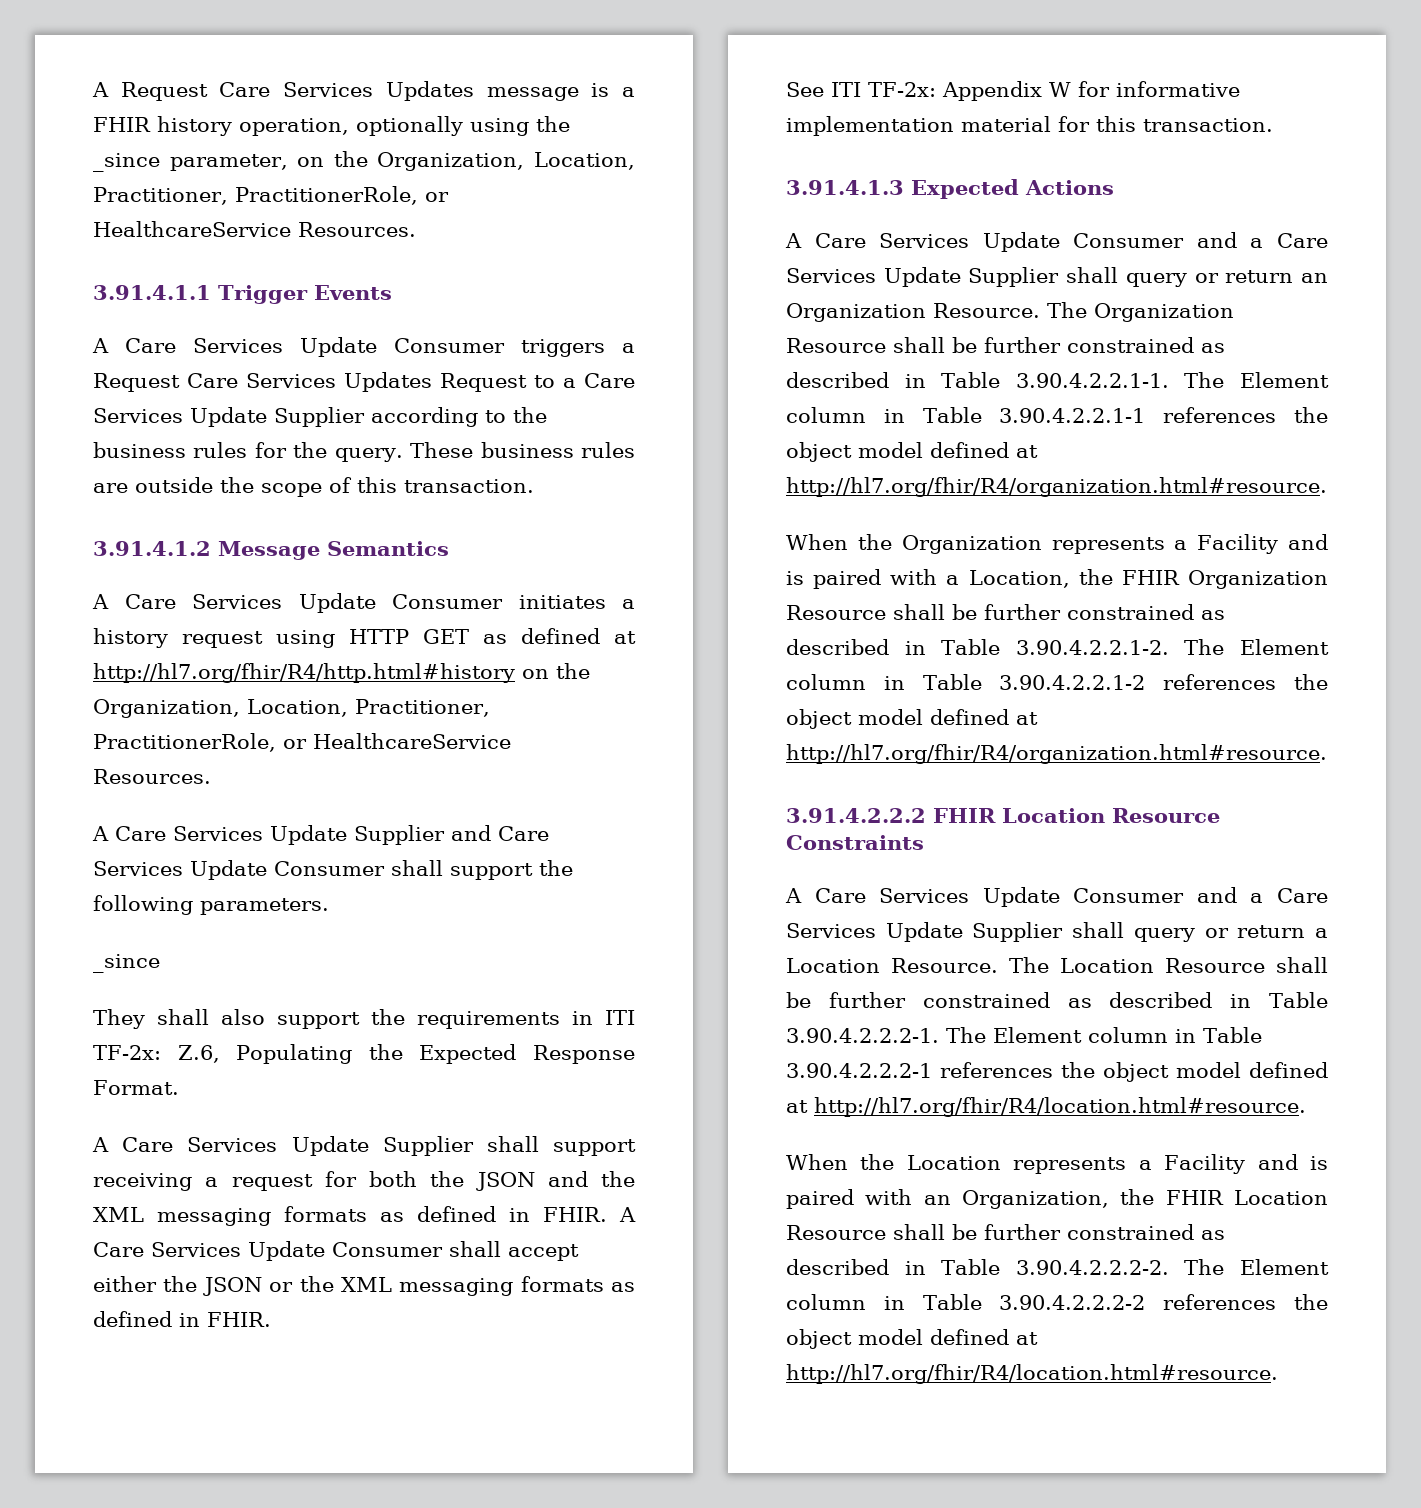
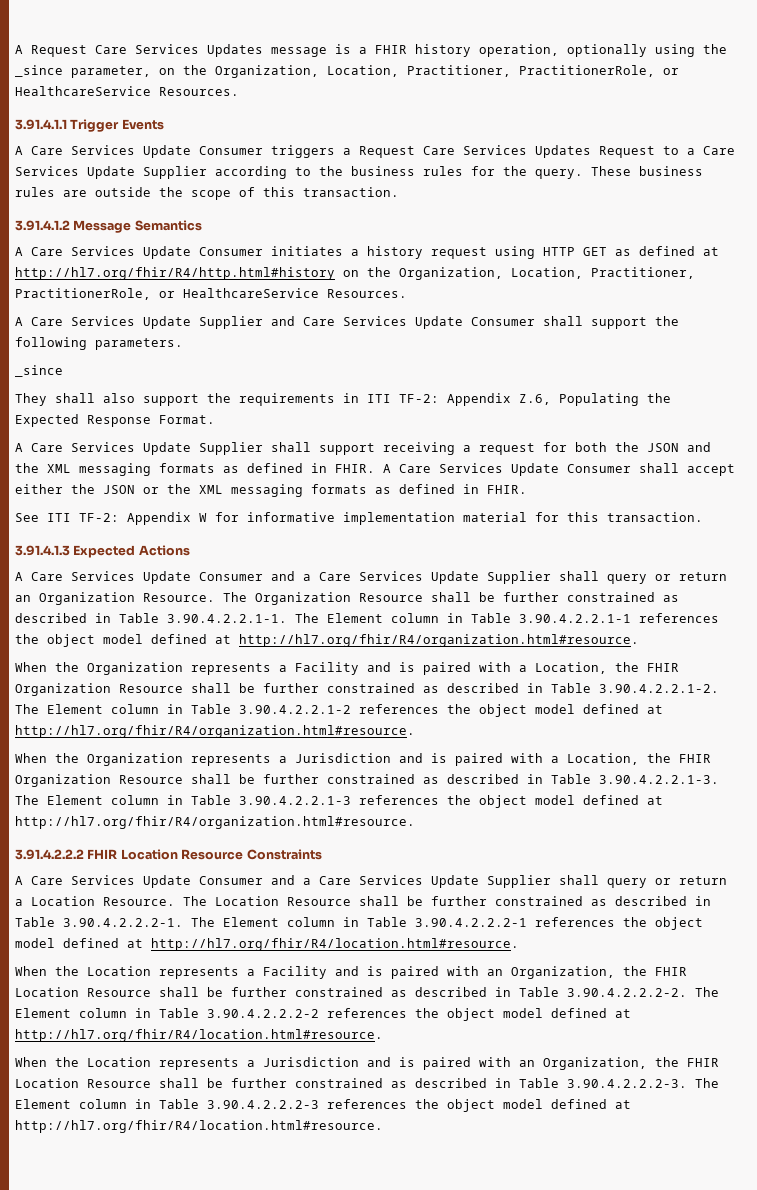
[93,1045,161,1060] TF-2x: -> [399,393,511,406] TF-2: Appendix
[868,82,936,97] TF-2x: -> [79,513,119,522] TF-2:
(1327, 754) none -> [15,753,711,766] [15,774,719,787] [15,795,663,808] [15,816,415,829] // When the Organization represents a Jurisdiction and is paired with a Location, the FHIR Organization Resource shall be further constrained as described in Table 3.90.4.2.2.1-3. The Element column in Table 3.90.4.2.2.1-3 references the object model defined at http://hl7.org/fhir/R4/organization.html#resource.
(1278, 1374) none -> [15,1057,719,1070] [15,1078,719,1088] [15,1099,631,1112] [15,1120,383,1133] // When the Location represents a Jurisdiction and is paired with an Organization, the FHIR Location Resource shall be further constrained as described in Table 3.90.4.2.2.2-3. The Element column in Table 3.90.4.2.2.2-3 references the object model defined at http://hl7.org/fhir/R4/location.html#resource.

